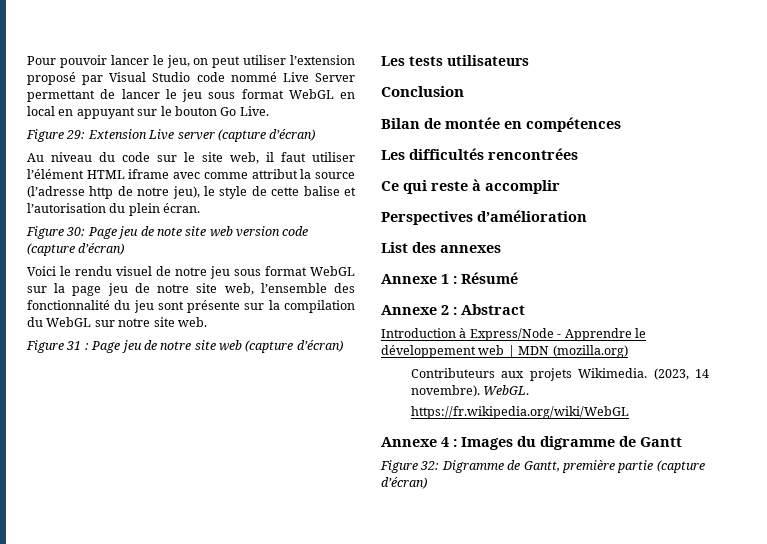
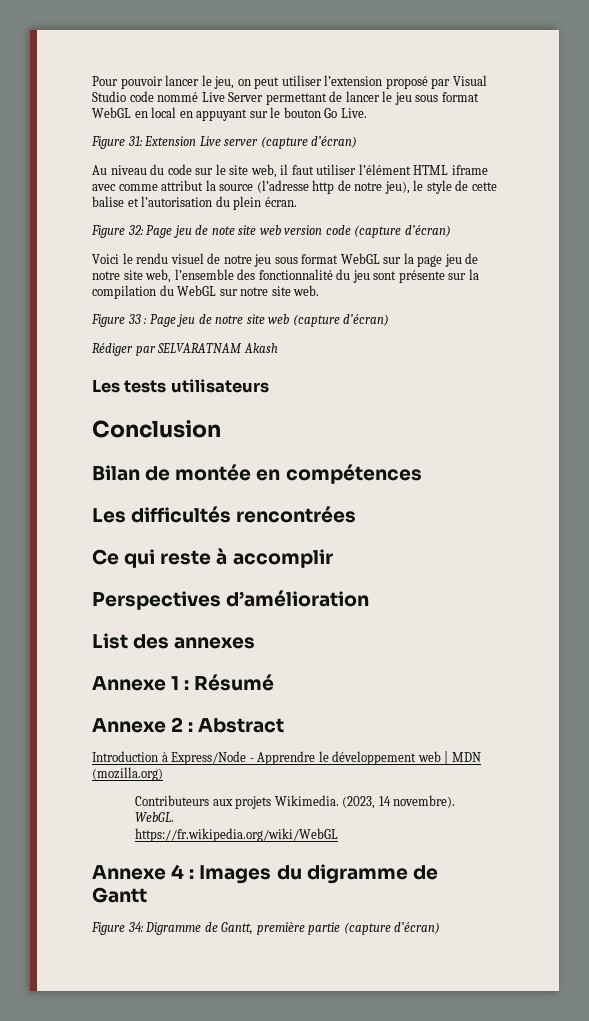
[66,130,86,139] 29: -> [127,136,143,146] 31:
[66,227,86,236] 30: -> [127,225,144,235] 32:
[66,341,82,350] 31 -> [127,314,141,324] 33
(343, 346) none -> [92,343,278,356] // Rédiger par SELVARATNAM Akash
[420,461,440,470] 32: -> [127,922,144,932] 34:

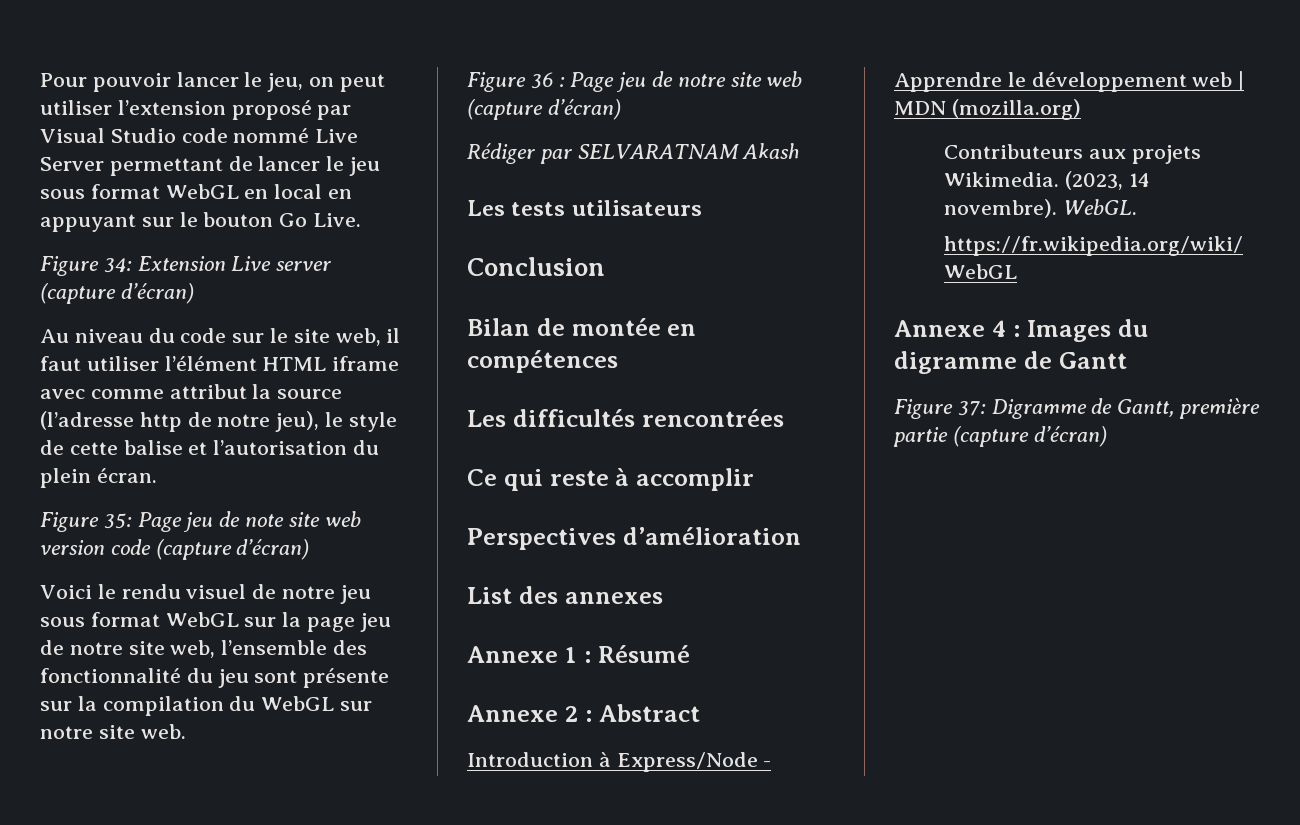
[127,136,143,146] 31: -> [103,258,132,273] 34:
[127,225,144,235] 32: -> [103,513,132,529] 35:
[127,314,141,324] 33 -> [530,72,553,89] 36
[127,922,144,932] 34: -> [957,401,986,416] 37:

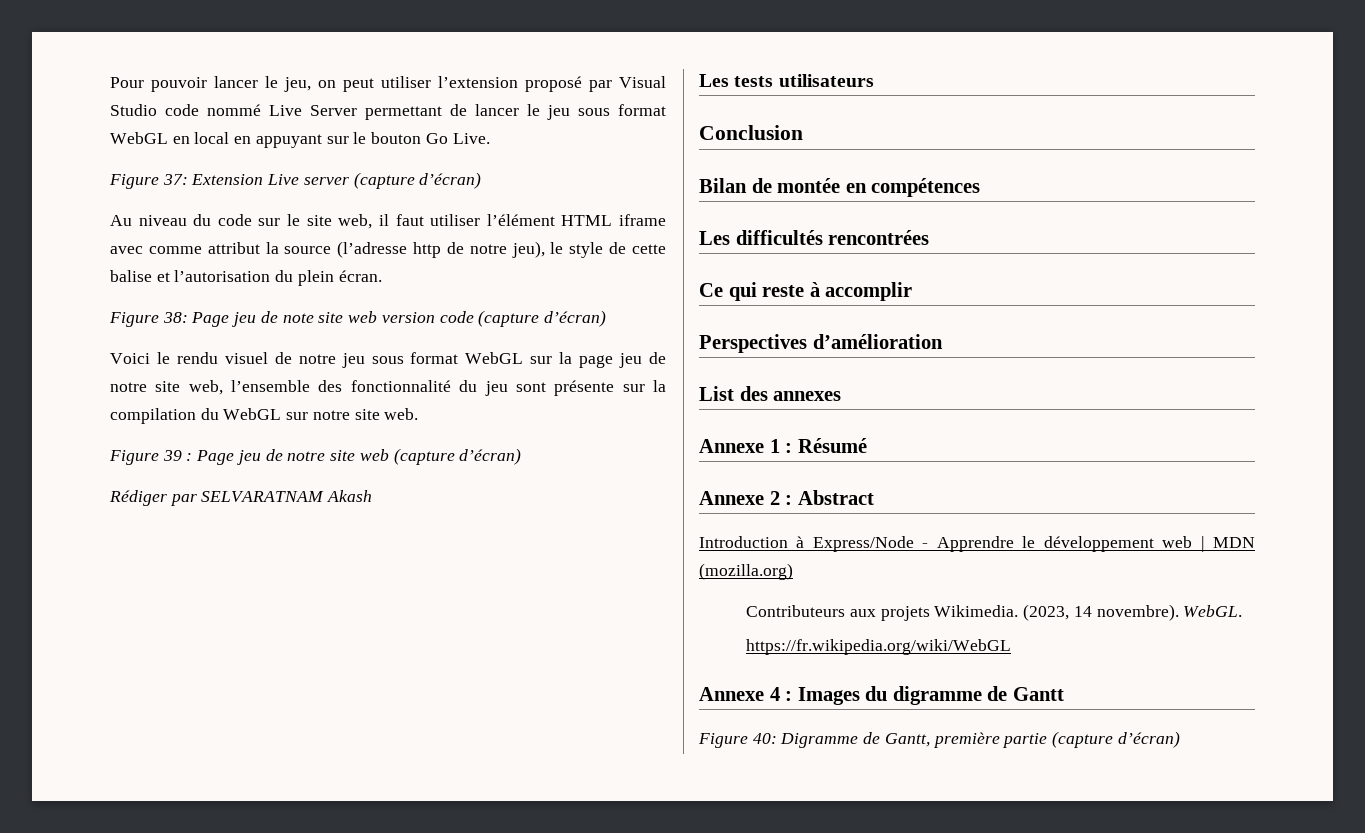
[103,258,132,273] 34: -> [162,174,188,185] 37:
[103,513,132,529] 35: -> [162,312,188,323] 38:
[530,72,553,89] 36 -> [162,450,182,461] 39
[957,401,986,416] 37: -> [752,733,777,744] 40:

